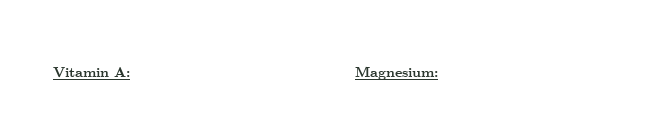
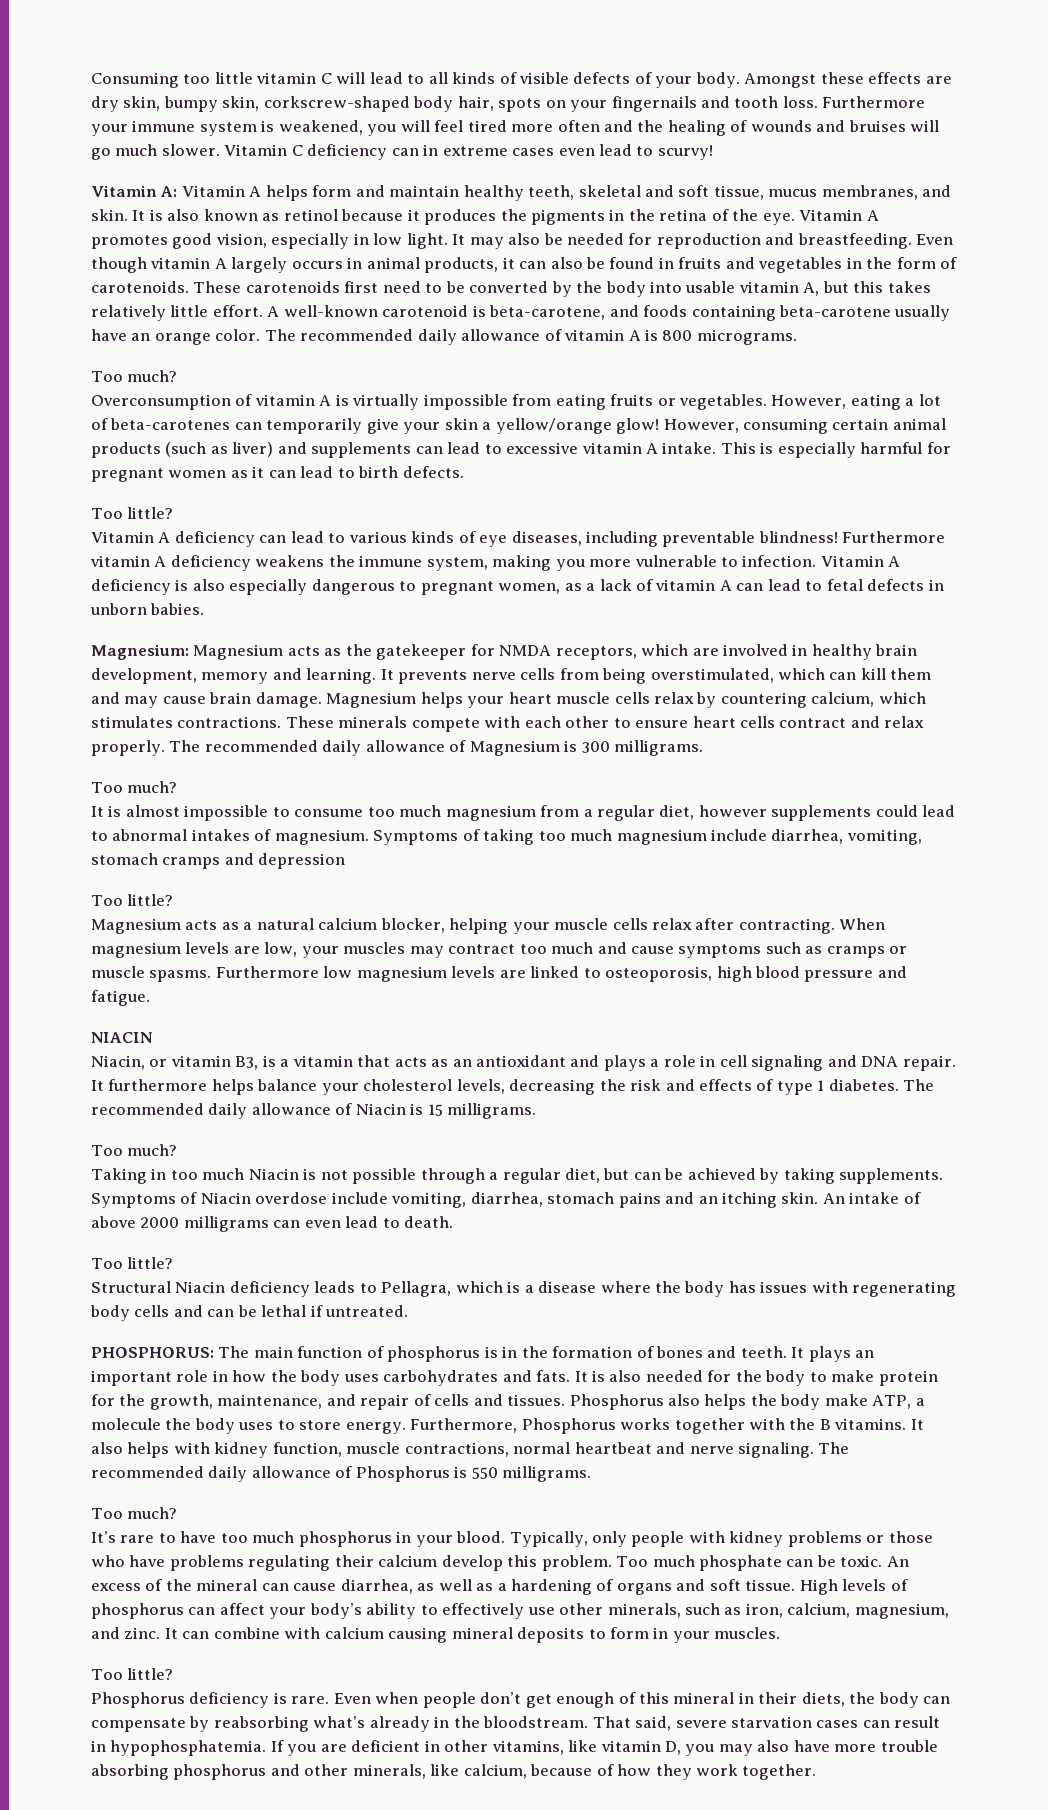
[53,67,130,78] [355,66,438,80] Vitamin A: // Magnesium: -> [91,72,952,88] [91,96,926,112] [91,120,940,136] [91,144,713,160] [91,185,952,201] [91,209,879,225] [91,233,954,249] [91,257,958,273] [91,281,931,297] [91,305,951,321] [91,329,797,345] [91,370,178,382] [91,394,941,410] [91,418,946,434] [91,442,951,458] [91,466,464,482] [91,507,174,519] [91,531,946,547] [90,555,901,571] [91,579,944,595] [90,603,205,615] [91,644,918,660] [91,668,932,684] [91,692,926,708] [91,716,925,732] [91,740,704,756] [91,781,178,793] [91,805,956,821] [91,829,922,845] [91,853,346,869] [91,894,174,906] [91,918,886,934] [91,942,908,958] [91,966,907,982] [91,990,150,1006] [91,1032,152,1043] [91,1055,956,1071] [91,1079,935,1095] [91,1103,537,1119] [91,1144,178,1156] [91,1168,944,1184] [91,1192,921,1208] [91,1216,454,1232] [91,1257,174,1269] [91,1281,957,1297] [90,1305,409,1321] [91,1346,875,1362] [91,1370,938,1386] [91,1394,925,1410] [91,1418,924,1434] [91,1442,850,1458] [91,1466,592,1482] [91,1507,178,1519] [91,1531,933,1547] [91,1555,909,1571] [91,1579,908,1595] [91,1603,949,1619] [91,1627,781,1643] [91,1668,174,1680] [91,1692,951,1708] [91,1716,941,1732] [91,1740,938,1756] [91,1764,817,1780] Consuming too little vitamin C will lead to all kinds of visible defects of your body. Amongst these effects are dry skin, bumpy skin, corkscrew-shaped body hair, spots on your fingernails and tooth loss. Furthermore your immune system is weakened, you will feel tired more often and the healing of wounds and bruises will go much slower. Vitamin C deficiency can in extreme cases even lead to scurvy! // Vitamin A: Vitamin A helps form and maintain healthy teeth, skeletal and soft tissue, mucus membranes, and skin. It is also known as retinol because it produces the pigments in the retina of the eye. Vitamin A promotes good vision, especially in low light. It may also be needed for reproduction and breastfeeding. Even though vitamin A largely occurs in animal products, it can also be found in fruits and vegetables in the form of carotenoids. These carotenoids first need to be converted by the body into usable vitamin A, but this takes relatively little effort. A well-known carotenoid is beta-carotene, and foods containing beta-carotene usually have an orange color. The recommended daily allowance of vitamin A is 800 micrograms. // Too much? // Overconsumption of vitamin A is virtually impossible from eating fruits or vegetables. However, eating a lot of beta-carotenes can temporarily give your skin a yellow/orange glow! However, consuming certain animal products (such as liver) and supplements can lead to excessive vitamin A intake. This is especially harmful for pregnant women as it can lead to birth defects. // Too little? // Vitamin A deficiency can lead to various kinds of eye diseases, including preventable blindness! Furthermore vitamin A deficiency weakens the immune system, making you more vulnerable to infection. Vitamin A deficiency is also especially dangerous to pregnant women, as a lack of vitamin A can lead to fetal defects in unborn babies. // Magnesium: Magnesium acts as the gatekeeper for NMDA receptors, which are involved in healthy brain development, memory and learning. It prevents nerve cells from being overstimulated, which can kill them and may cause brain damage. Magnesium helps your heart muscle cells relax by countering calcium, which stimulates contractions. These minerals compete with each other to ensure heart cells contract and relax properly. The recommended daily allowance of Magnesium is 300 milligrams. // Too much? // It is almost impossible to consume too much magnesium from a regular diet, however supplements could lead to abnormal intakes of magnesium. Symptoms of taking too much magnesium include diarrhea, vomiting, stomach cramps and depression // Too little? // Magnesium acts as a natural calcium blocker, helping your muscle cells relax after contracting. When magnesium levels are low, your muscles may contract too much and cause symptoms such as cramps or muscle spasms. Furthermore low magnesium levels are linked to osteoporosis, high blood pressure and fatigue. // NIACIN // Niacin, or vitamin B3, is a vitamin that acts as an antioxidant and plays a role in cell signaling and DNA repair. It furthermore helps balance your cholesterol levels, decreasing the risk and effects of type 1 diabetes. The recommended daily allowance of Niacin is 15 milligrams. // Too much? // Taking in too much Niacin is not possible through a regular diet, but can be achieved by taking supplements. Symptoms of Niacin overdose include vomiting, diarrhea, stomach pains and an itching skin. An intake of above 2000 milligrams can even lead to death. // Too little? // Structural Niacin deficiency leads to Pellagra, which is a disease where the body has issues with regenerating body cells and can be lethal if untreated. // PHOSPHORUS: The main function of phosphorus is in the formation of bones and teeth. It plays an important role in how the body uses carbohydrates and fats. It is also needed for the body to make protein for the growth, maintenance, and repair of cells and tissues. Phosphorus also helps the body make ATP, a molecule the body uses to store energy. Furthermore, Phosphorus works together with the B vitamins. It also helps with kidney function, muscle contractions, normal heartbeat and nerve signaling. The recommended daily allowance of Phosphorus is 550 milligrams. // Too much? // It’s rare to have too much phosphorus in your blood. Typically, only people with kidney problems or those who have problems regulating their calcium develop this problem. Too much phosphate can be toxic. An excess of the mineral can cause diarrhea, as well as a hardening of organs and soft tissue. High levels of phosphorus can affect your body’s ability to effectively use other minerals, such as iron, calcium, magnesium, and zinc. It can combine with calcium causing mineral deposits to form in your muscles. // Too little? // Phosphorus deficiency is rare. Even when people don’t get enough of this mineral in their diets, the body can compensate by reabsorbing what’s already in the bloodstream. That said, severe starvation cases can result in hypophosphatemia. If you are deficient in other vitamins, like vitamin D, you may also have more trouble absorbing phosphorus and other minerals, like calcium, because of how they work together.

